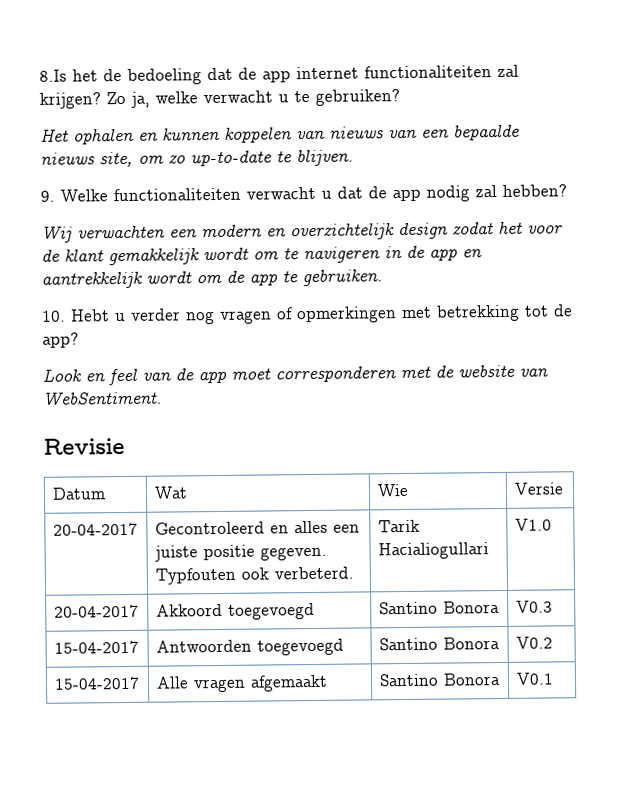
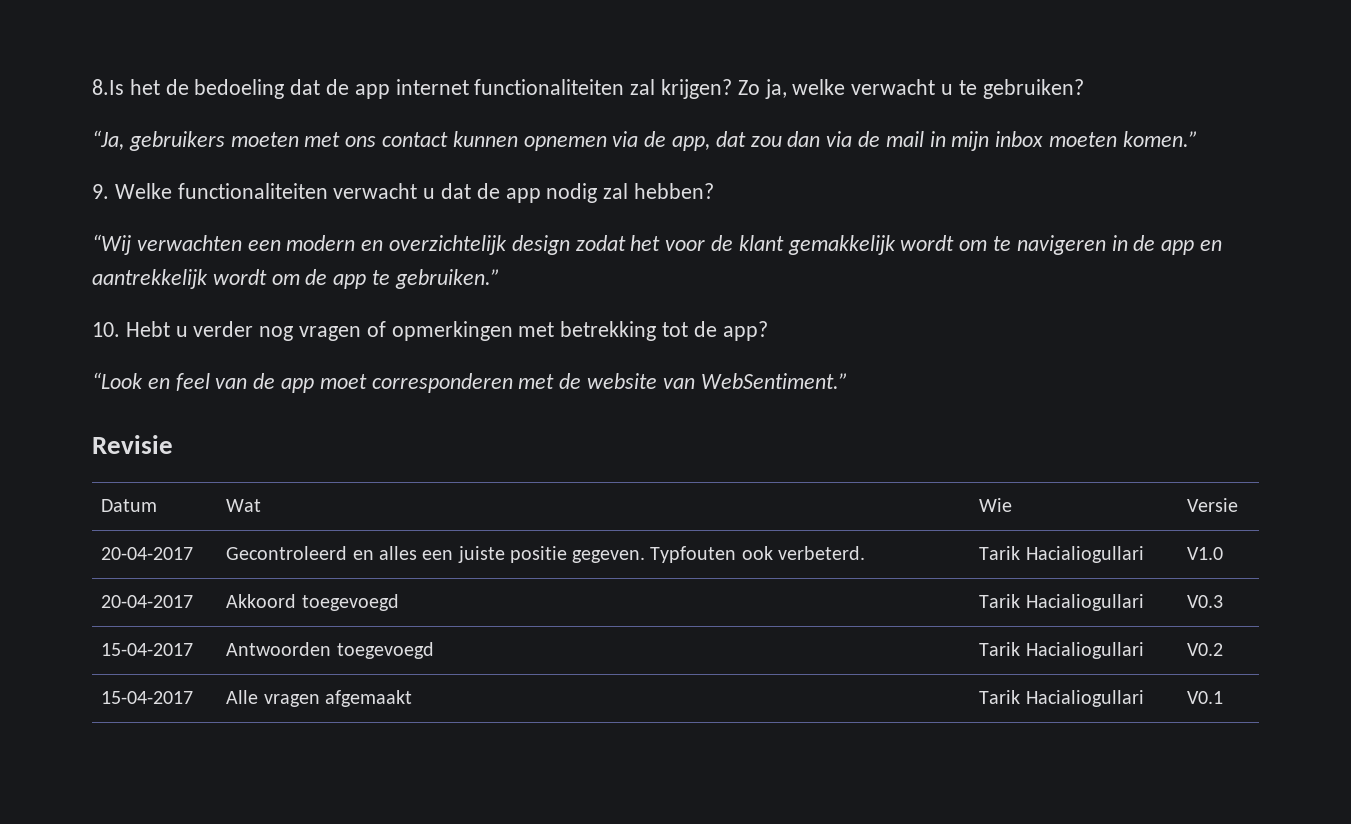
[40,124,520,145] [40,149,354,168] Het ophalen en kunnen koppelen van nieuws van een bepaalde nieuws site, om zo up-to-date te blijven. -> [92,130,1198,151] “Ja, gebruikers moeten met ons contact kunnen opnemen via de app, dat zou dan via de mail in mijn inbox moeten komen.”
[41,225,73,243] Wij -> [92,234,131,255] “Wij
[302,269,383,287] gebruiken. -> [394,269,500,289] gebruiken.”
[42,368,82,382] Look -> [92,372,143,389] “Look
[42,390,163,406] WebSentiment. -> [700,373,848,389] WebSentiment.”
[378,601,500,615] Santino Bonora -> [979,594,1144,611] Tarik Hacialiogullari
[378,637,500,651] Santino Bonora -> [979,642,1144,659] Tarik Hacialiogullari
[378,673,501,687] Santino Bonora -> [979,690,1144,707] Tarik Hacialiogullari

